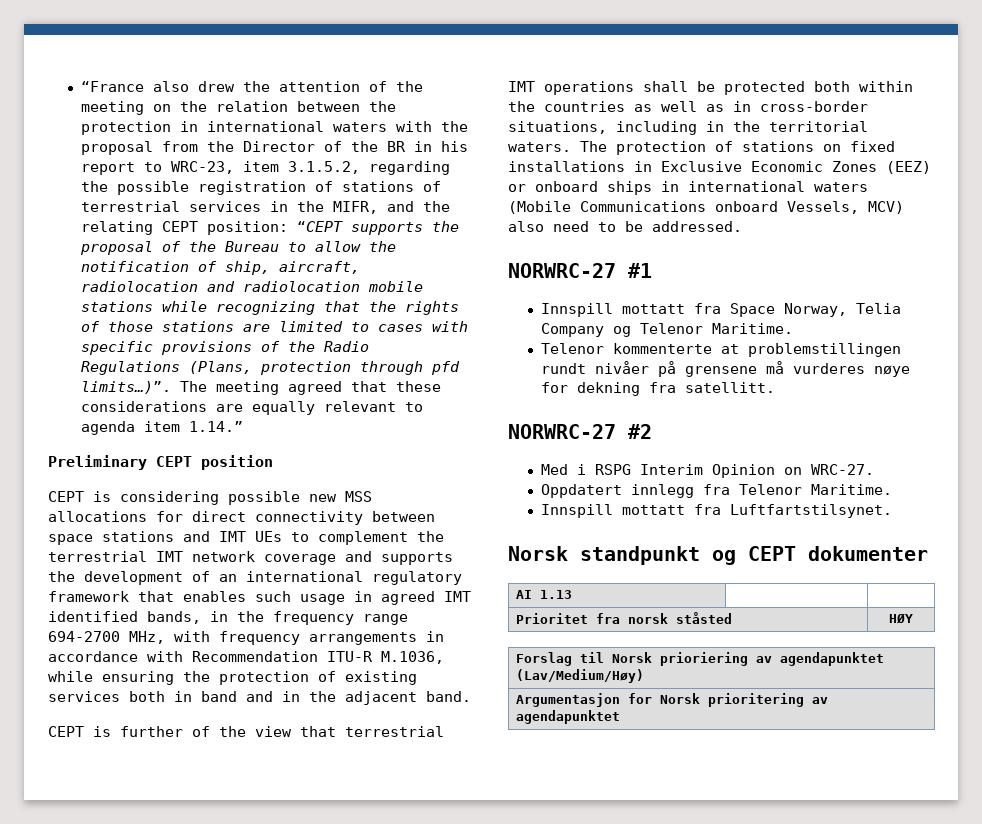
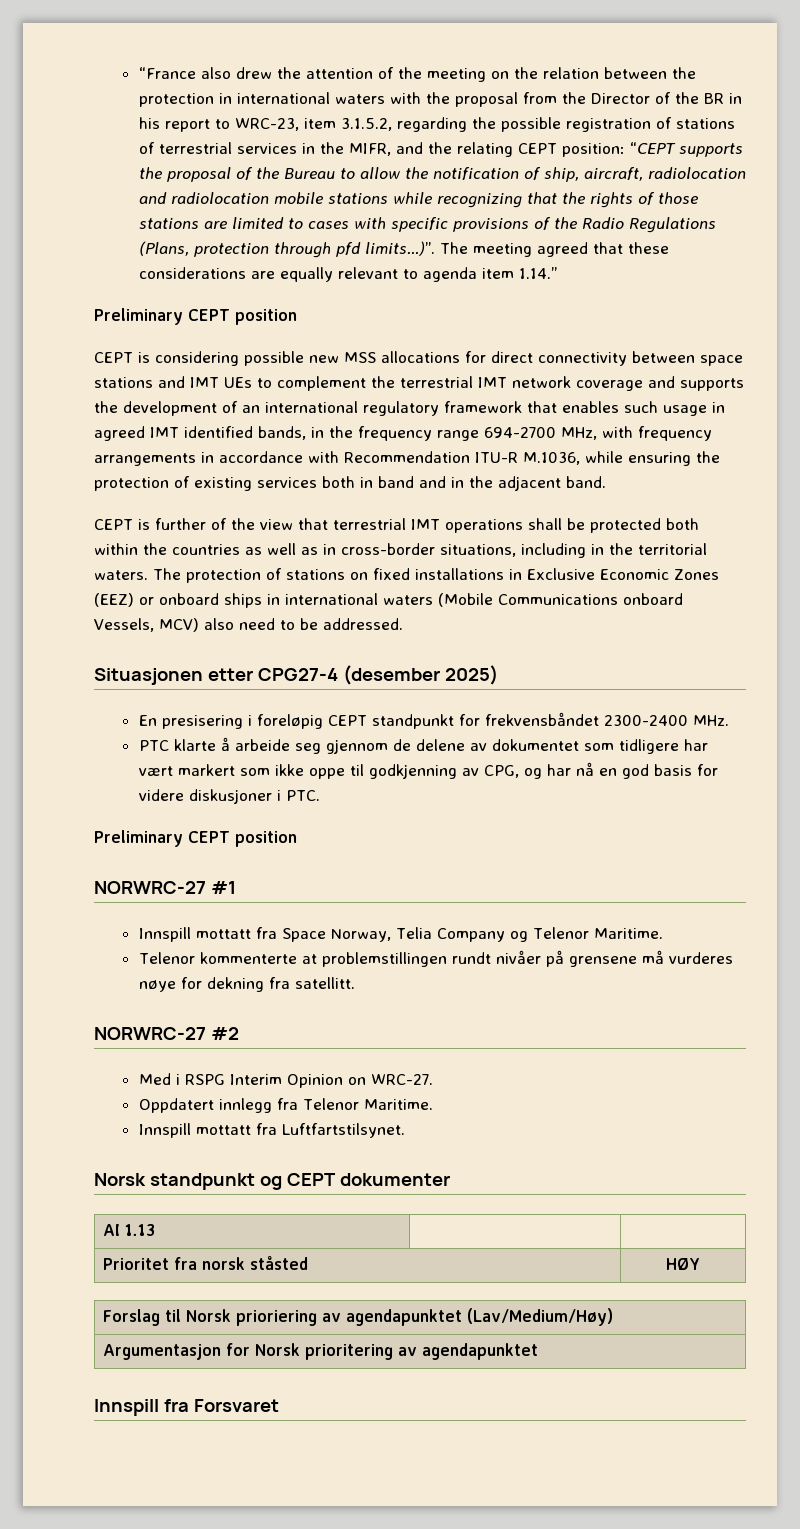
(742, 226) none -> [94,665,498,685] [138,712,729,729] [138,737,708,754] [138,762,718,779] [138,789,320,804] [94,830,297,847] // Situasjonen etter CPG27-4 (desember 2025) // En presisering i foreløpig CEPT standpunkt for frekvensbåndet 2300-2400 MHz. // PTC klarte å arbeide seg gjennom de delene av dokumentet som tidligere har vært markert som ikke oppe til godkjenning av CPG, og har nå en god basis for videre diskusjoner i PTC. // Preliminary CEPT position
(621, 717) none -> [94,1399,279,1416] // Innspill fra Forsvaret

